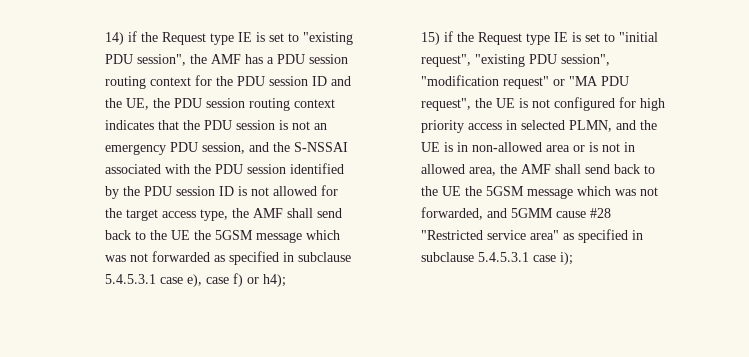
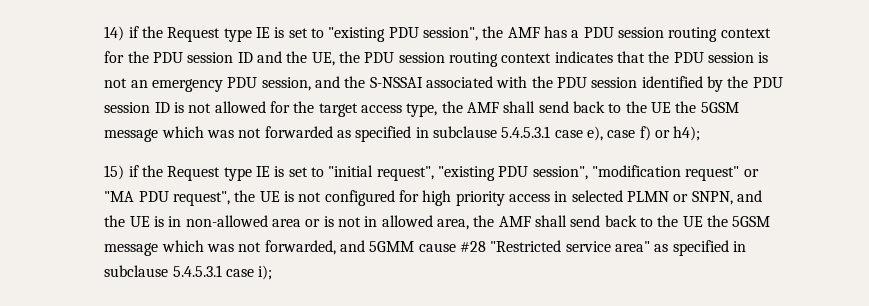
[569,120,613,132] PLMN, -> [626,191,733,205] PLMN or SNPN,

